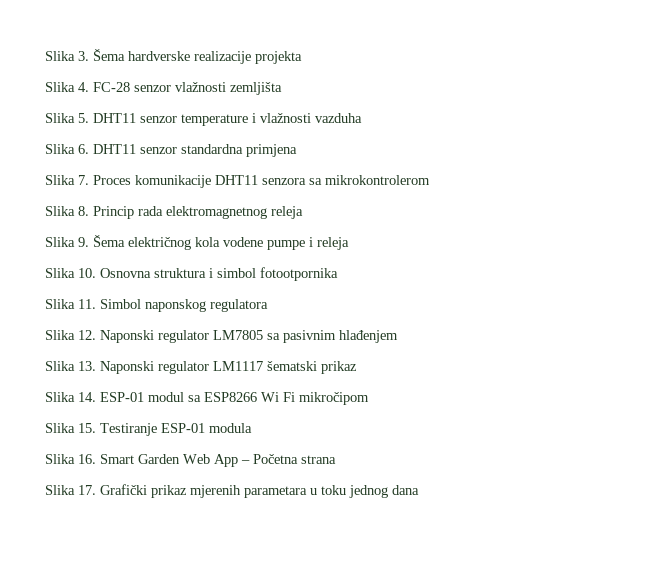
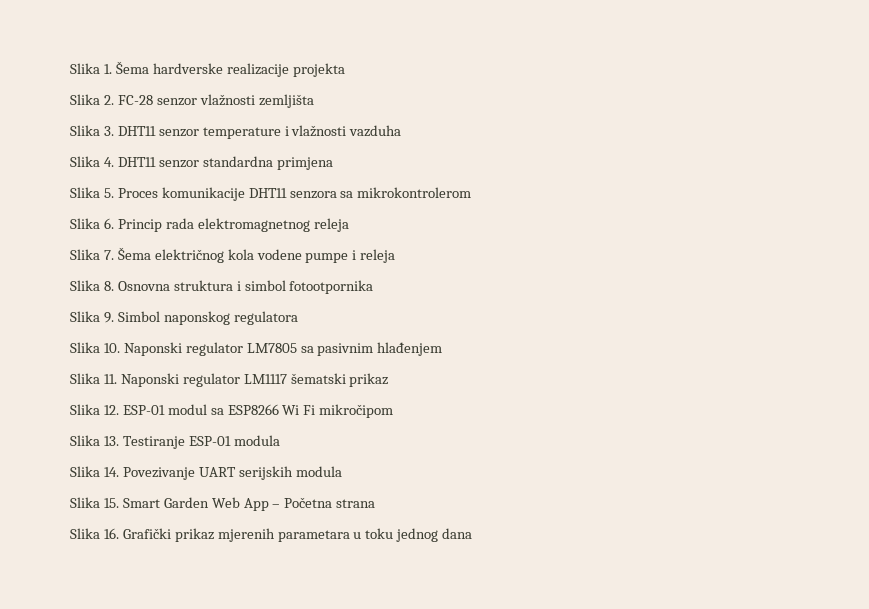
[45,51,89,61] Slika 3. -> [70,63,112,74] Slika 1.
[78,82,89,92] 4. -> [103,95,114,105] 2.
[78,113,89,123] 5. -> [103,126,114,136] 3.
[78,144,89,154] 6. -> [103,157,114,167] 4.
[78,175,89,185] 7. -> [103,188,114,198] 5.
[78,206,89,216] 8. -> [103,218,114,229] 6.
[78,237,89,247] 9. -> [103,250,114,260] 7.
[78,268,96,278] 10. -> [103,281,114,291] 8.
[78,299,96,309] 11. -> [103,312,114,323] 9.
[78,330,96,340] 12. -> [103,343,120,353] 10.
[78,361,96,371] 13. -> [103,374,117,384] 11.
[78,392,96,402] 14. -> [103,405,119,415] 12.
[78,423,96,433] 15. -> [103,436,119,446] 13.
[78,454,96,464] 16. -> [103,466,342,480] [70,497,119,508] 14. Povezivanje UART serijskih modula // Slika 15.
[78,485,96,495] 17. -> [103,528,119,539] 16.

